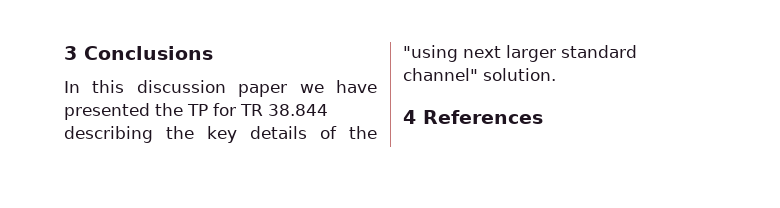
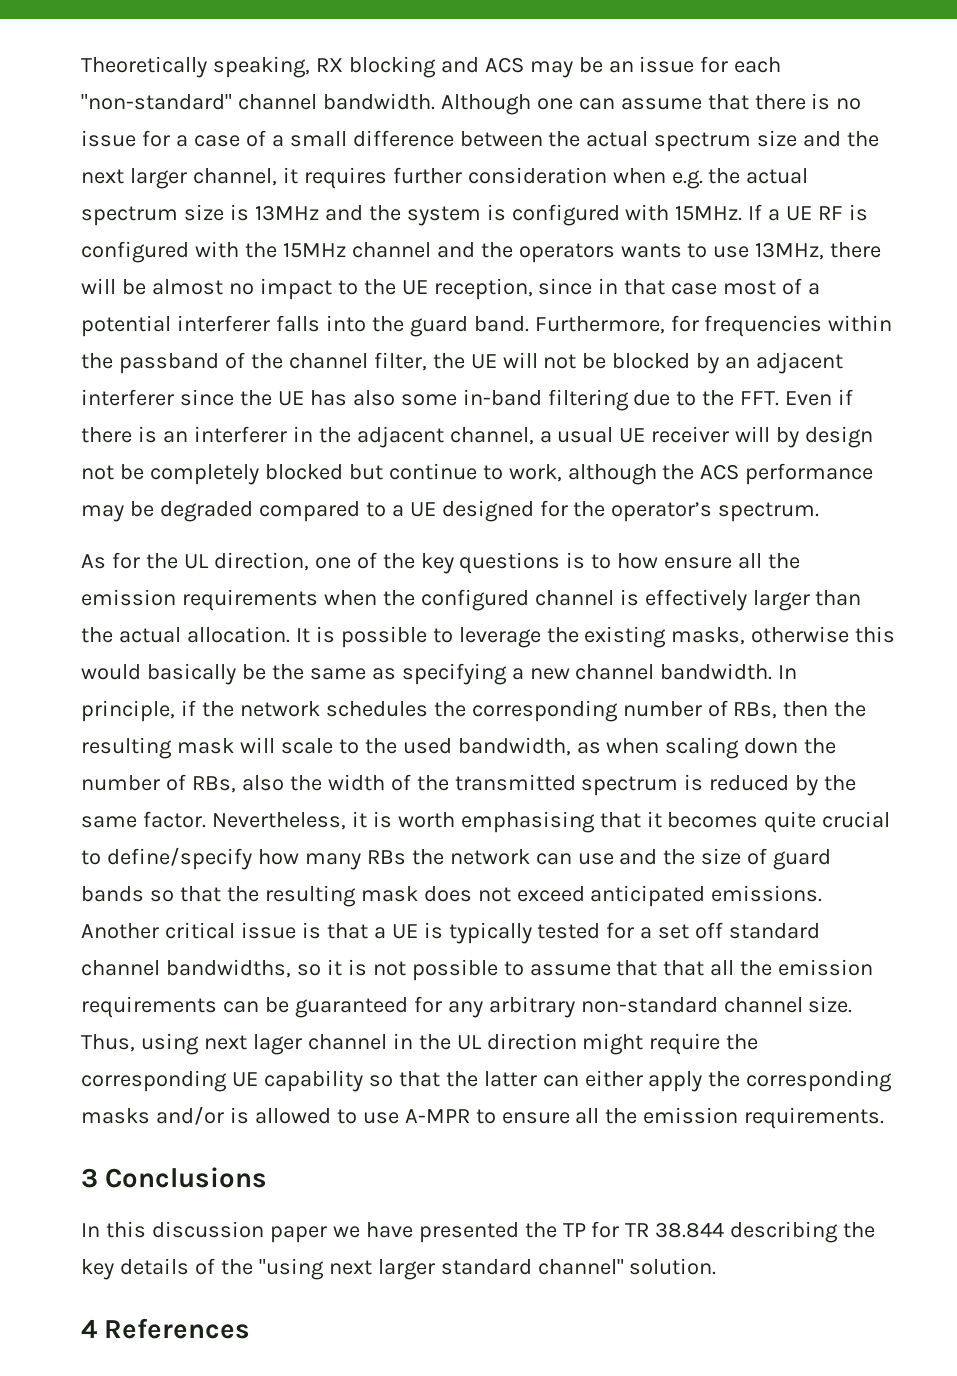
(64, 53) none -> [81,56,782,78] [81,93,862,115] [81,130,880,152] [81,167,809,189] [81,204,869,226] [81,241,882,263] [81,278,821,300] [81,315,893,337] [81,352,844,374] [81,389,854,411] [81,426,874,448] [81,463,874,485] [81,500,820,522] [81,552,801,574] [81,589,862,611] [81,626,896,648] [81,663,798,685] [81,700,867,722] [81,737,837,759] [81,774,857,796] [81,811,891,833] [81,847,832,870] [81,885,823,907] [81,922,821,944] [81,959,874,981] [81,996,853,1018] [81,1033,759,1055] [81,1070,893,1092] [81,1106,885,1129] Theoretically speaking, RX blocking and ACS may be an issue for each "non-standard" channel bandwidth. Although one can assume that there is no issue for a case of a small difference between the actual spectrum size and the next larger channel, it requires further consideration when e.g. the actual spectrum size is 13MHz and the system is configured with 15MHz. If a UE RF is configured with the 15MHz channel and the operators wants to use 13MHz, there will be almost no impact to the UE reception, since in that case most of a potential interferer falls into the guard band. Furthermore, for frequencies within the passband of the channel filter, the UE will not be blocked by an adjacent interferer since the UE has also some in-band filtering due to the FFT. Even if there is an interferer in the adjacent channel, a usual UE receiver will by design not be completely blocked but continue to work, although the ACS performance may be degraded compared to a UE designed for the operator’s spectrum. // As for the UL direction, one of the key questions is to how ensure all the emission requirements when the configured channel is effectively larger than the actual allocation. It is possible to leverage the existing masks, otherwise this would basically be the same as specifying a new channel bandwidth. In principle, if the network schedules the corresponding number of RBs, then the resulting mask will scale to the used bandwidth, as when scaling down the number of RBs, also the width of the transmitted spectrum is reduced by the same factor. Nevertheless, it is worth emphasising that it becomes quite crucial to define/specify how many RBs the network can use and the size of guard bands so that the resulting mask does not exceed anticipated emissions. Another critical issue is that a UE is typically tested for a set off standard channel bandwidths, so it is not possible to assume that that all the emission requirements can be guaranteed for any arbitrary non-standard channel size. Thus, using next lager channel in the UL direction might require the corresponding UE capability so that the latter can either apply the corresponding masks and/or is allowed to use A-MPR to ensure all the emission requirements. //

